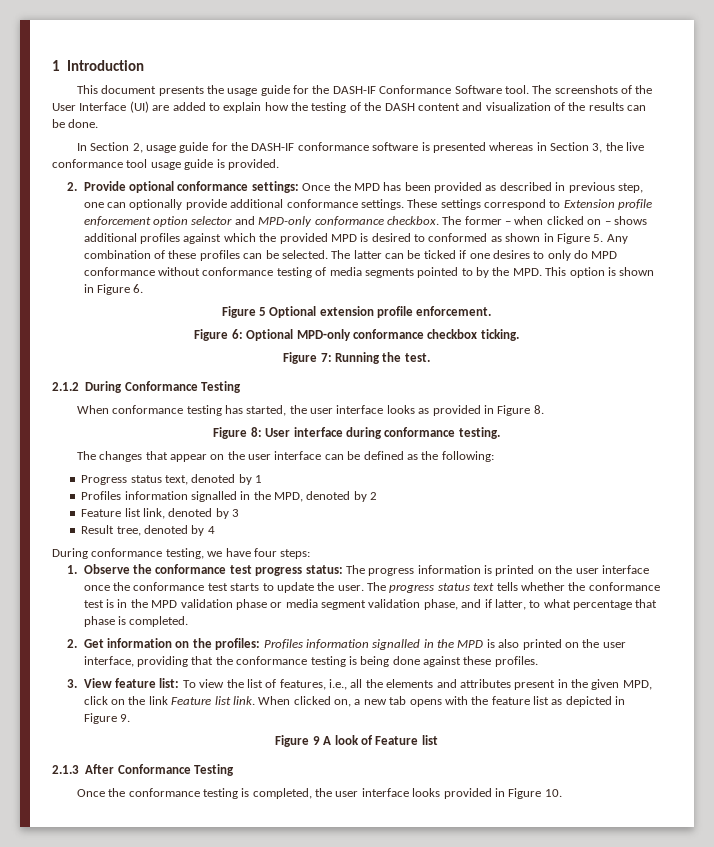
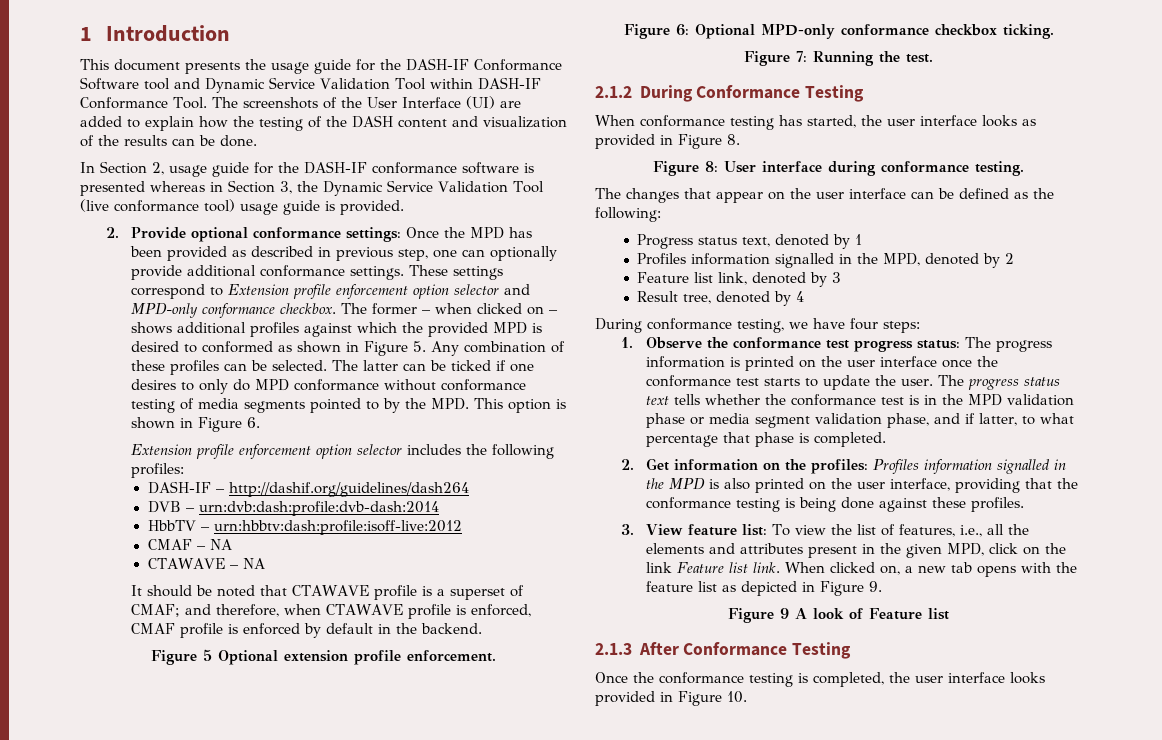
[504,85,529,94] tool. -> [144,77,541,93] [80,97,207,109] tool and Dynamic Service Validation Tool within DASH-IF Conformance Tool.
[626,142,645,151] [52,159,148,168] live conformance tool -> [323,180,544,196] [80,199,235,212] Dynamic Service Validation Tool (live conformance tool)
(144, 288) none -> [131,444,555,459] [131,463,185,478] [147,481,469,497] [147,501,439,516] [147,520,462,535] [147,539,232,550] [147,558,265,569] [131,585,525,600] [131,604,532,619] [131,623,483,638] // Extension profile enforcement option selector includes the following profiles: // DASH-IF – http://dashif.org/guidelines/dash264 // DVB – urn:dvb:dash:profile:dvb-dash:2014 // HbbTV – urn:hbbtv:dash:profile:isoff-live:2012 // CMAF – NA // CTAWAVE – NA // It should be noted that CTAWAVE profile is a superset of CMAF; and therefore, when CTAWAVE profile is enforced, CMAF profile is enforced by default in the backend.

